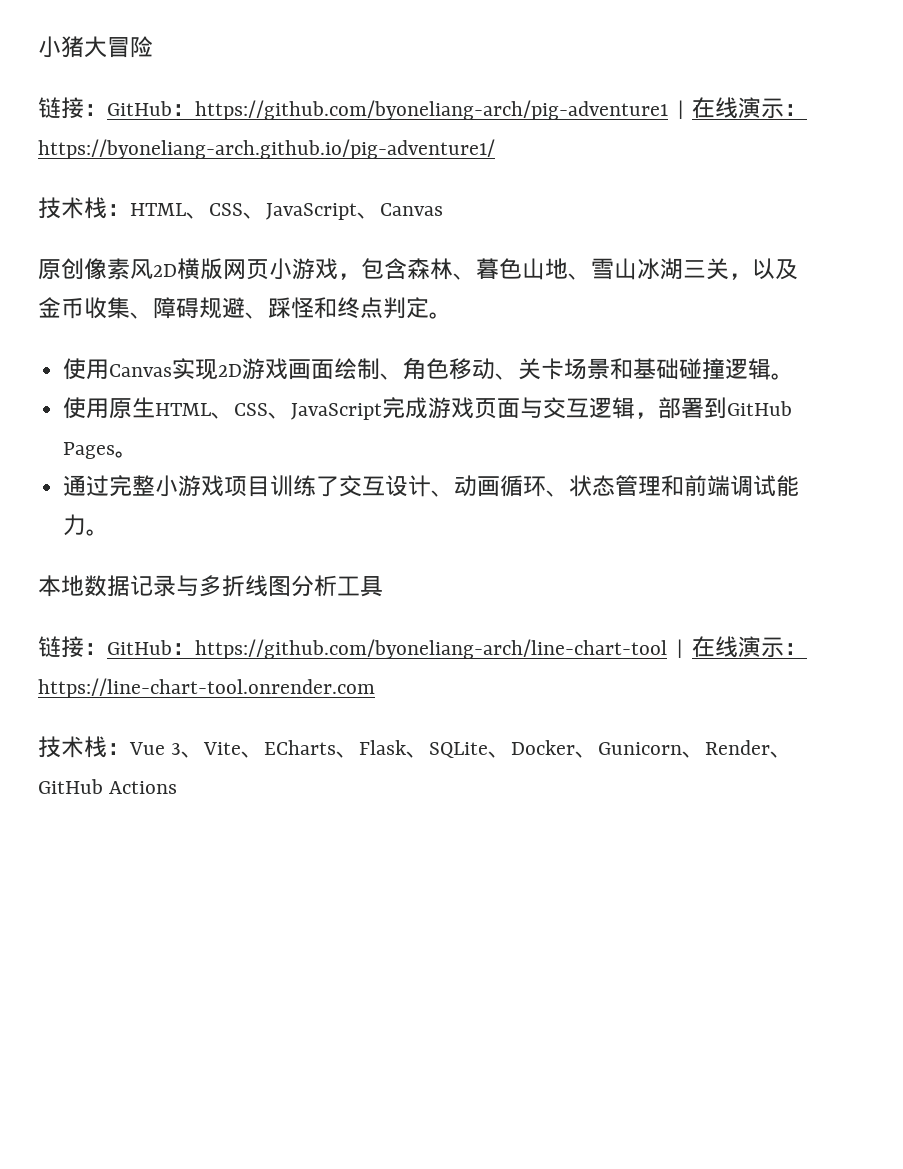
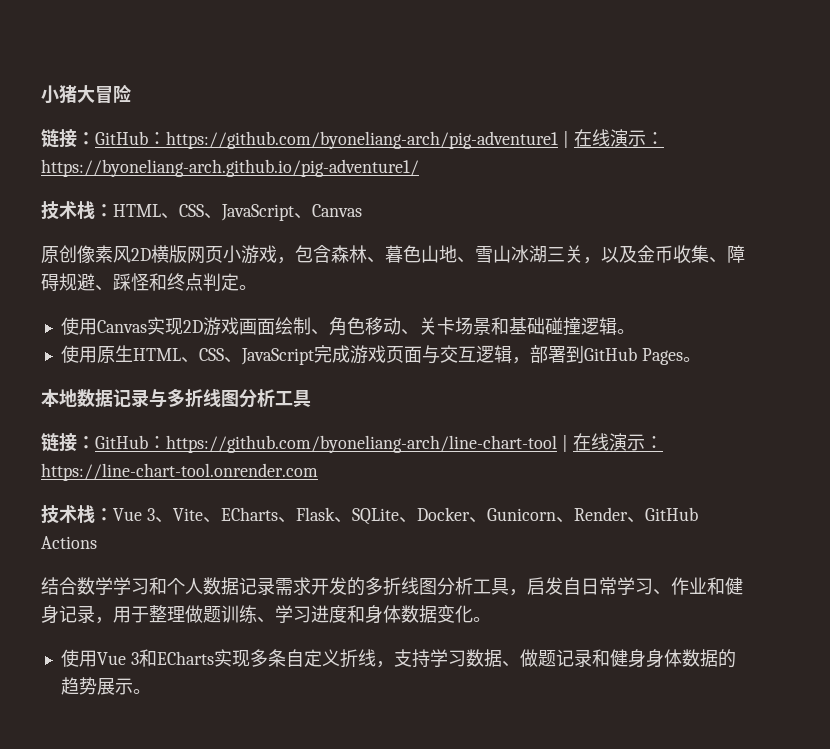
[63,475,800,497] [63,514,110,536] // 通过完整小游戏项目训练了交互设计、动画循环、状态管理和前端调试能力。 -> (701, 359) none
(178, 787) none -> [41,577,743,596] [41,605,491,624] [60,649,736,668] [60,677,151,695] // 结合数学学习和个人数据记录需求开发的多折线图分析工具，启发自日常学习、作业和健身记录，用于整理做题训练、学习进度和身体数据变化。 // 使用Vue 3和ECharts实现多条自定义折线，支持学习数据、做题记录和健身身体数据的趋势展示。

